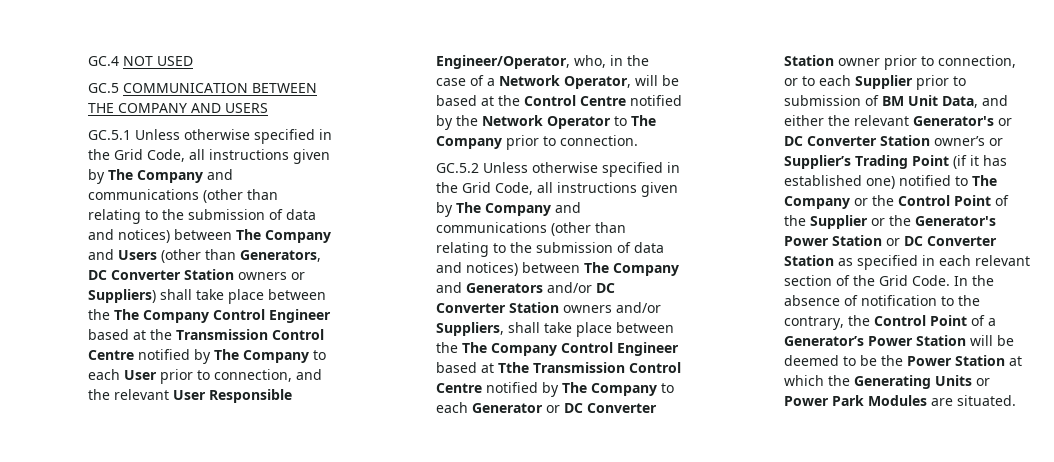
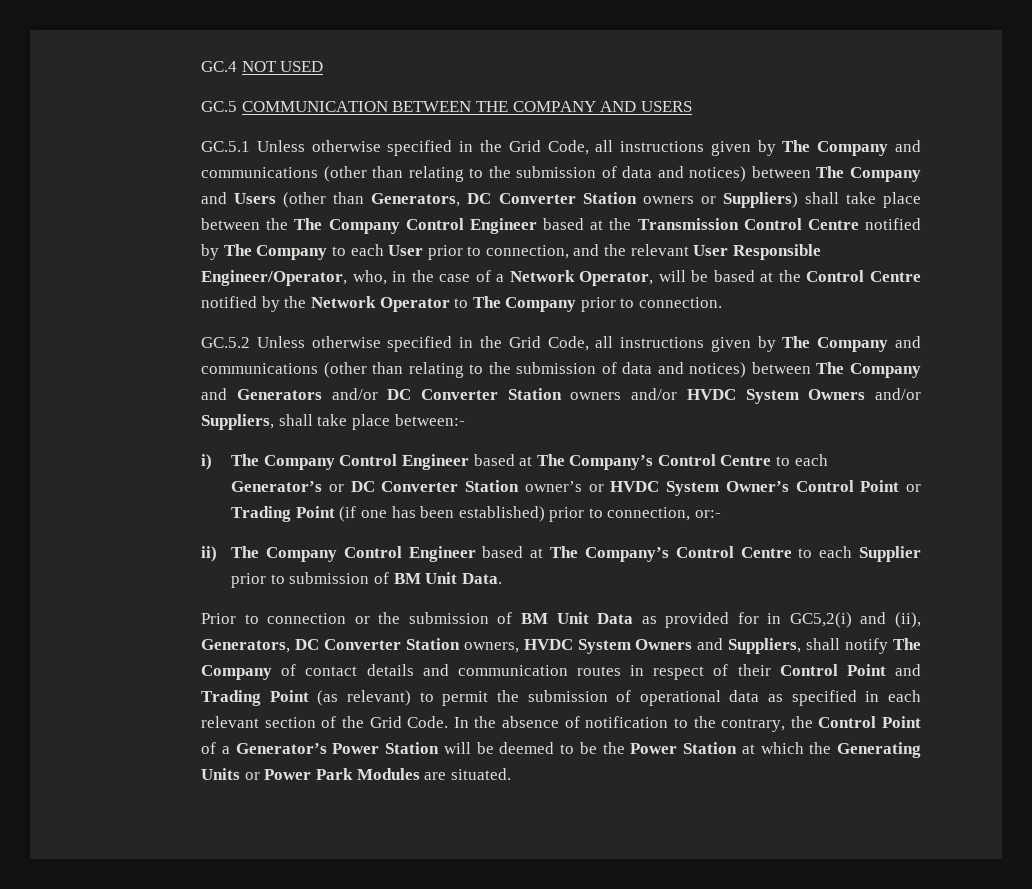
(661, 307) none -> [686,388,921,404] HVDC System Owners and/or
[615,322,674,333] [435,342,679,356] [435,362,681,373] [435,382,674,397] [435,402,657,413] [783,55,1016,70] [783,78,798,86] between the The Company Control Engineer based at Tthe Transmission Control Centre notified by The Company to each Generator or DC Converter Station owner prior to connection, or -> [394,414,465,426] [201,454,828,470] [231,480,921,496] [231,506,722,522] [201,546,792,562] between:- // i) The Company Control Engineer based at The Company’s Control Centre to each Generator’s or DC Converter Station owner’s or HVDC System Owner’s Control Point or Trading Point (if one has been established) prior to connection, or:- // ii) The Company Control Engineer based at The Company’s Control Centre
[941,95,1008,108] [783,115,1012,126] [783,135,1003,146] [783,155,1007,169] [783,175,997,189] [783,195,1009,209] [783,215,996,229] [783,235,997,246] [783,255,834,266] Data, and either the relevant Generator's or DC Converter Station owner’s or Supplier’s Trading Point (if it has established one) notified to The Company or the Control Point of the Supplier or the Generator's Power Station or DC Converter Station -> [461,573,502,584] [201,612,922,628] [201,638,922,654] [201,664,921,680] [201,690,760,706] Data. // Prior to connection or the submission of BM Unit Data as provided for in GC5,2(i) and (ii), Generators, DC Converter Station owners, HVDC System Owners and Suppliers, shall notify The Company of contact details and communication routes in respect of their Control Point and Trading Point (as relevant) to permit the submission of operational data

